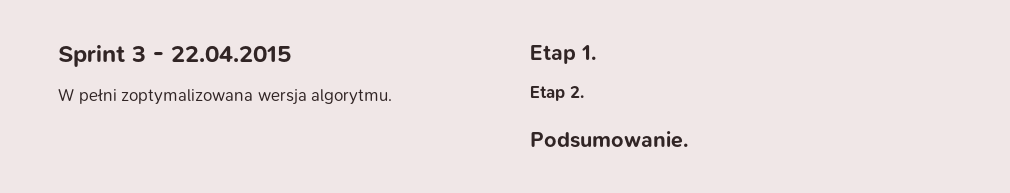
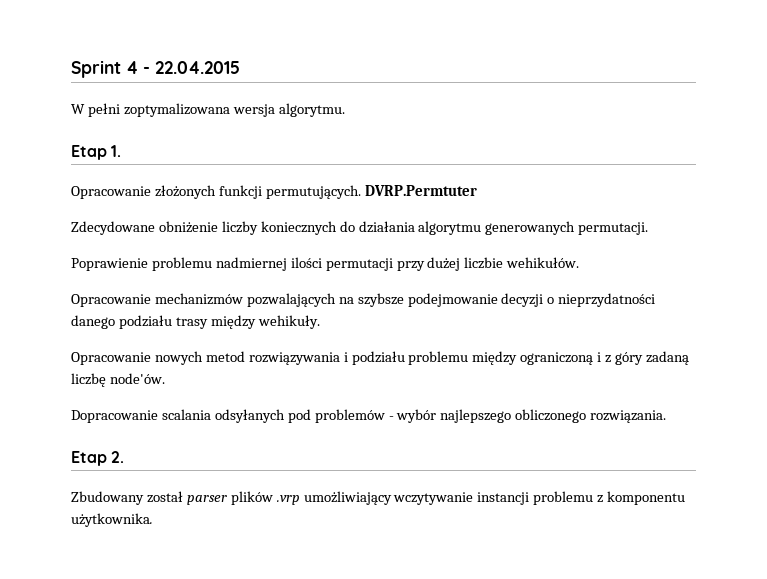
[131,46,146,62] 3 -> [126,61,138,74] 4
[530,86,584,101] [530,131,688,148] Etap 2. // Podsumowanie. -> [71,185,477,199] [71,221,649,235] [71,257,580,271] [71,293,656,307] [71,315,320,329] [71,351,689,365] [71,373,165,387] [71,409,667,423] [71,451,125,466] [71,491,686,505] [71,513,153,527] Opracowanie złożonych funkcji permutujących. DVRP.Permtuter // Zdecydowane obniżenie liczby koniecznych do działania algorytmu generowanych permutacji. // Poprawienie problemu nadmiernej ilości permutacji przy dużej liczbie wehikułów. // Opracowanie mechanizmów pozwalających na szybsze podejmowanie decyzji o nieprzydatności danego podziału trasy między wehikuły. // Opracowanie nowych metod rozwiązywania i podziału problemu między ograniczoną i z góry zadaną liczbę node'ów. // Dopracowanie scalania odsyłanych pod problemów - wybór najlepszego obliczonego rozwiązania. // Etap 2. // Zbudowany został parser plików .vrp umożliwiający wczytywanie instancji problemu z komponentu użytkownika.

